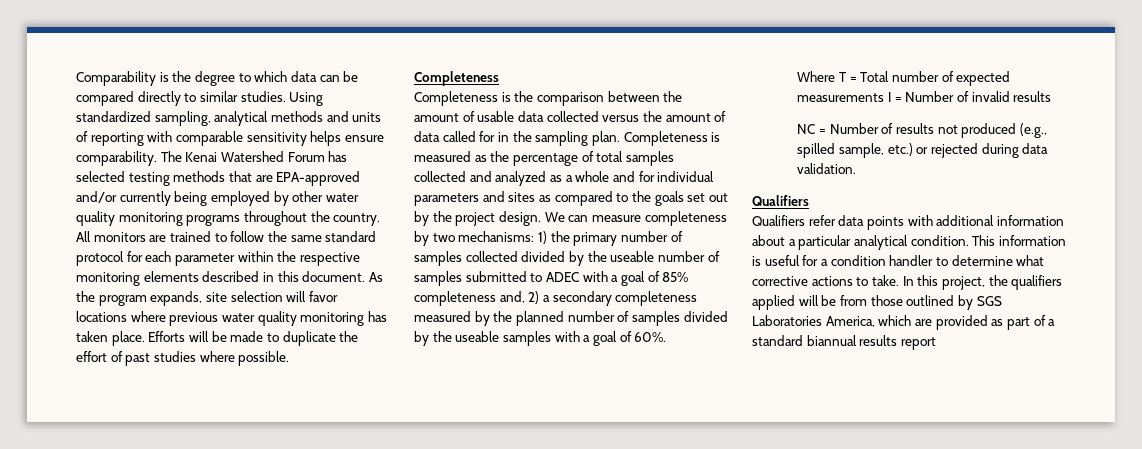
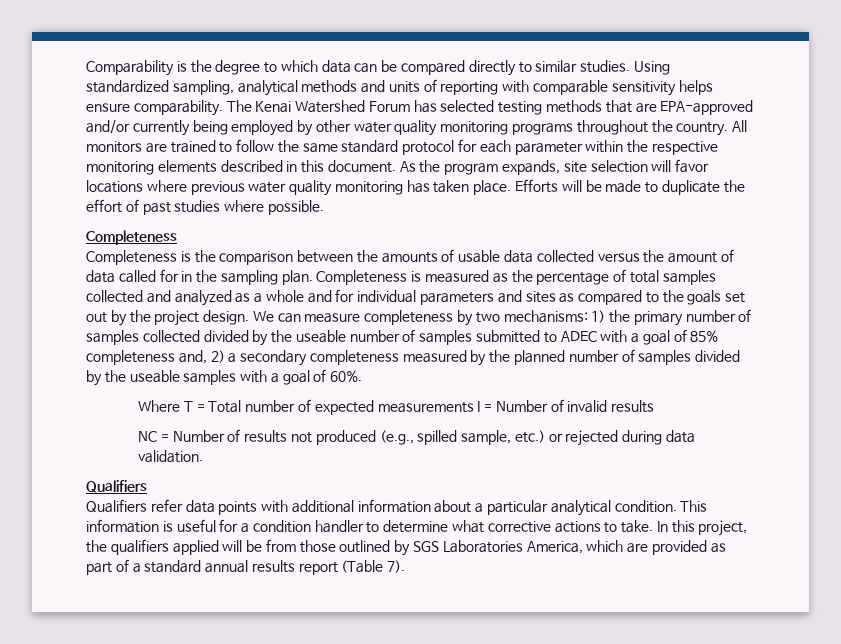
[414,113,459,122] amount -> [381,252,438,263] amounts
[806,335,857,346] biannual -> [205,560,249,573] annual
(936, 343) none -> [341,560,406,573] (Table 7).

